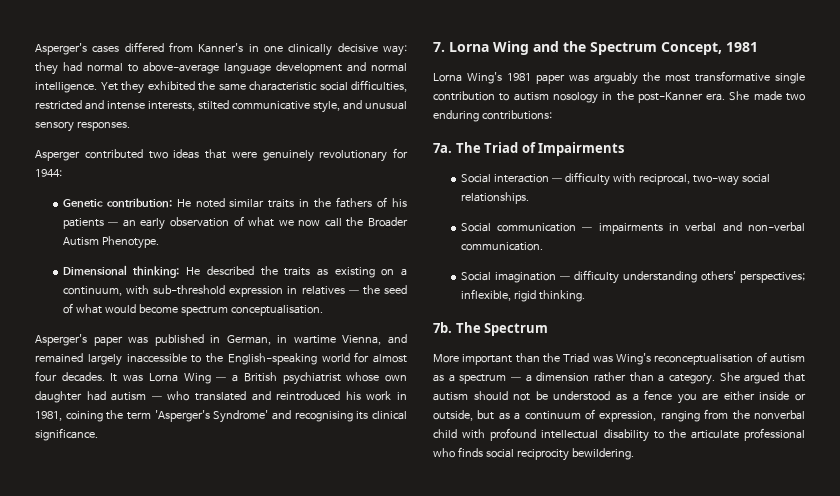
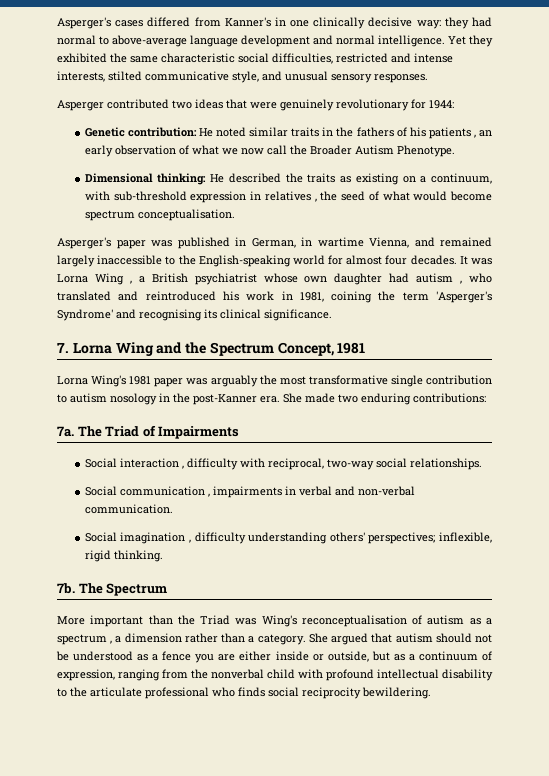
[108,222,119,226] — -> [473,134,476,138] ,
[348,290,359,294] — -> [314,198,317,202] ,
[216,377,227,381] — -> [129,280,132,284] ,
[151,396,162,400] — -> [460,280,463,284] ,
[551,178,562,182] — -> [181,465,184,469] ,
[582,227,593,231] — -> [207,493,210,497] ,
[559,276,570,280] — -> [188,539,191,543] ,
[511,377,521,381] — -> [110,640,113,644] ,

